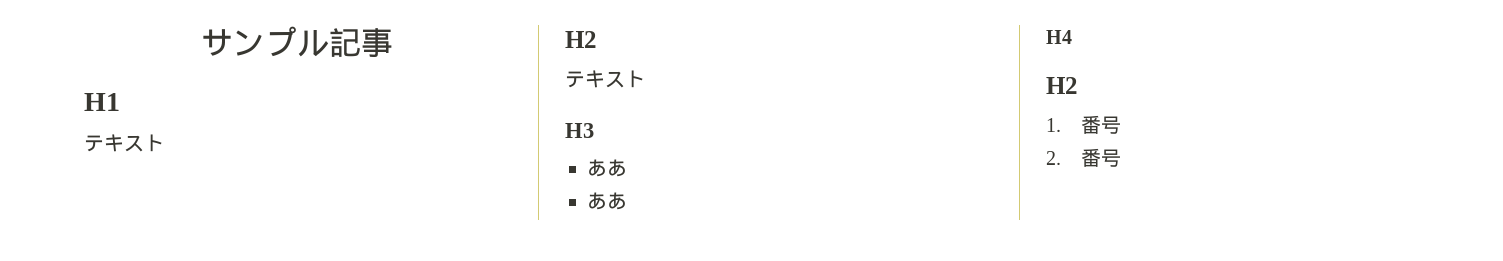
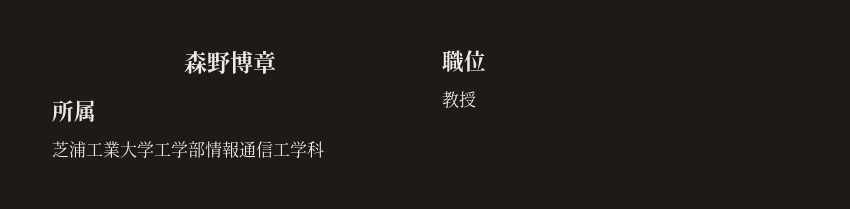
[201,26,393,57] [84,93,120,111] [84,134,164,152] [565,31,597,48] [565,70,645,88] [565,123,594,138] [587,159,627,177] [587,192,627,210] [1046,30,1072,44] [1046,77,1078,94] [1046,115,1122,134] [1046,148,1122,167] サンプル記事 // H1 // テキスト // H2 // テキスト // H3 // ああ // ああ // H4 // H2 // 1.番号 // 2.番号 -> [184,50,276,74] [52,100,96,122] [52,141,324,158] [442,50,486,73] [442,91,476,109] 森野博章 // 所属 // 芝浦工業大学工学部情報通信工学科 // 職位 // 教授

